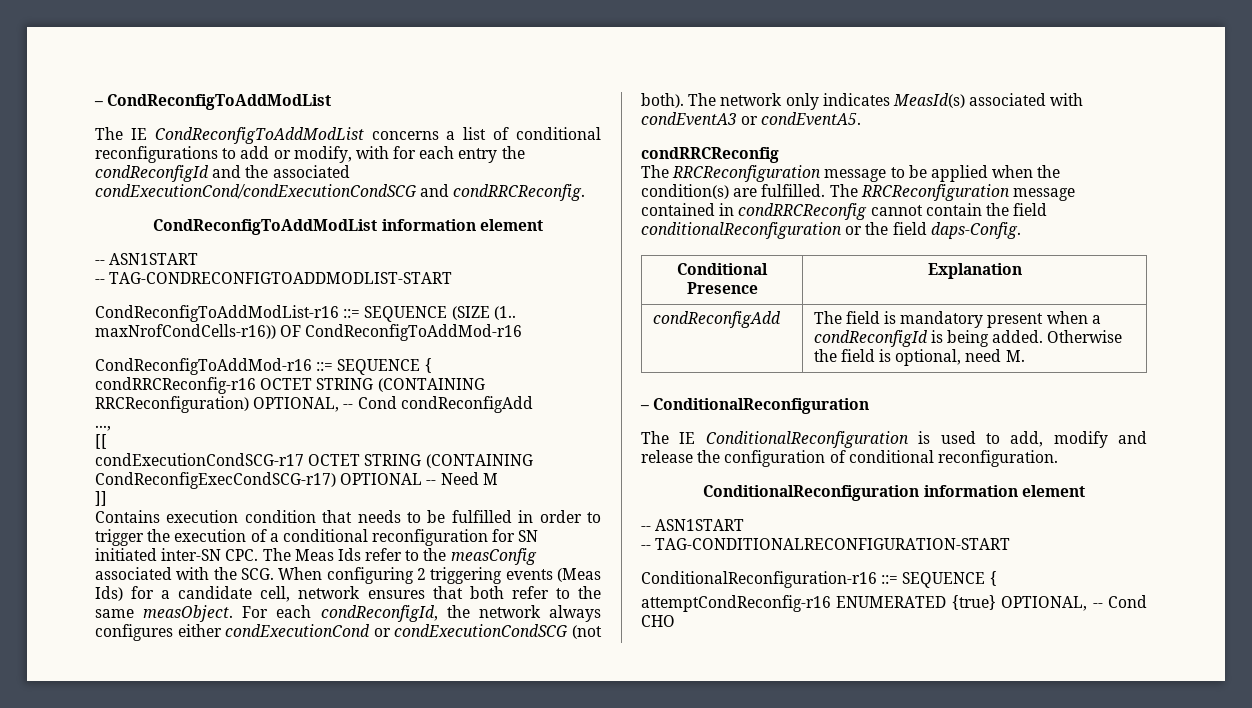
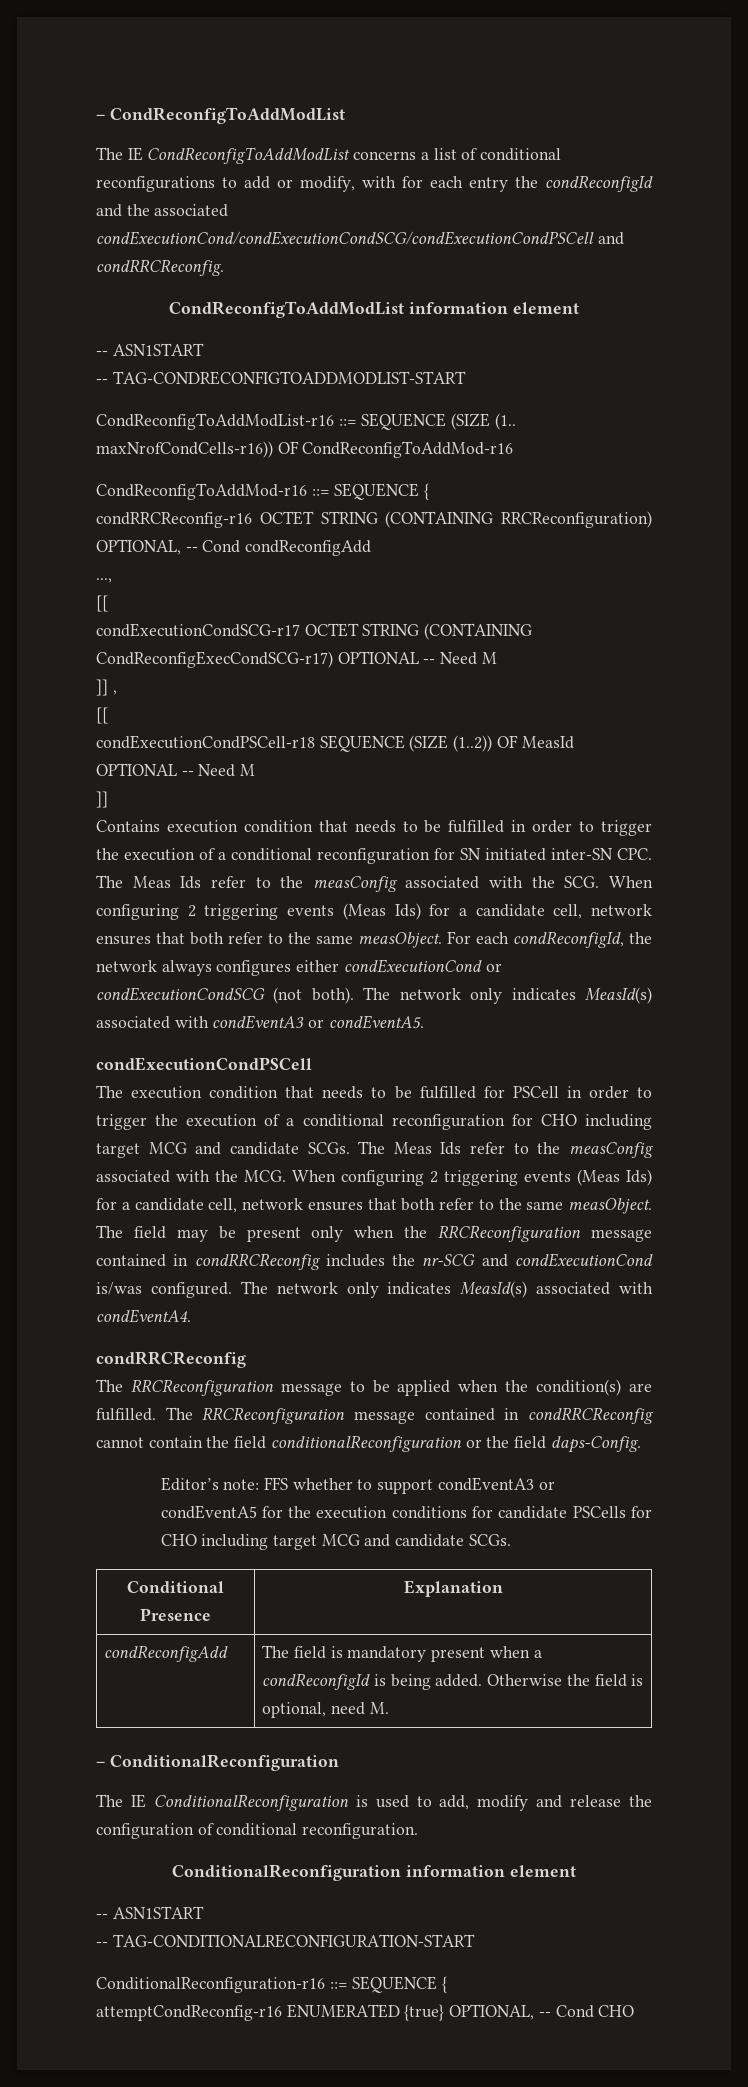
[95,184,416,199] condExecutionCond/condExecutionCondSCG -> [96,231,594,245] condExecutionCond/condExecutionCondSCG/condExecutionCondPSCell
(498, 479) none -> [96,679,117,696] [96,707,108,724] [96,735,574,752] [96,763,256,777] // ]] , // [[ // condExecutionCondPSCell-r18 SEQUENCE (SIZE (1..2)) OF MeasId OPTIONAL -- Need M
(862, 119) none -> [96,1057,312,1071] [96,1085,652,1099] [96,1114,652,1130] [96,1141,654,1158] [96,1169,652,1186] [96,1198,652,1214] [96,1225,652,1242] [96,1253,653,1270] [96,1281,653,1298] [96,1309,191,1323] // condExecutionCondPSCell // The execution condition that needs to be fulfilled for PSCell in order to trigger the execution of a conditional reconfiguration for CHO including target MCG and candidate SCGs. The Meas Ids refer to the measConfig associated with the MCG. When configuring 2 triggering events (Meas Ids) for a candidate cell, network ensures that both refer to the same measObject. The field may be present only when the RRCReconfiguration message contained in condRRCReconfig includes the nr-SCG and condExecutionCond is/was configured. The network only indicates MeasId(s) associated with condEventA4.
(1021, 230) none -> [160,1477,555,1494] [160,1505,652,1519] [160,1534,511,1550] // Editor’s note: FFS whether to support condEventA3 or condEventA5 for the execution conditions for candidate PSCells for CHO including target MCG and candidate SCGs.

